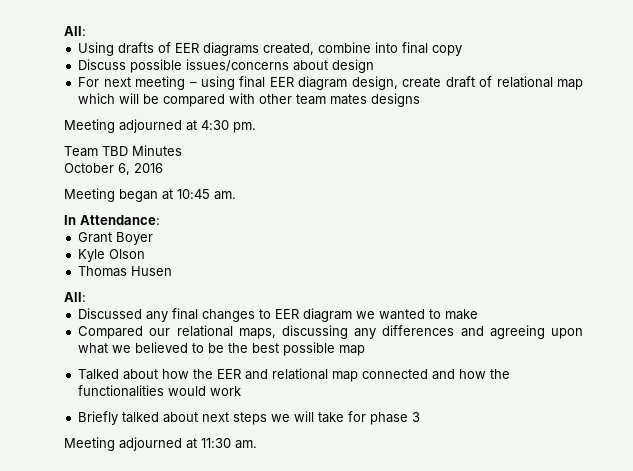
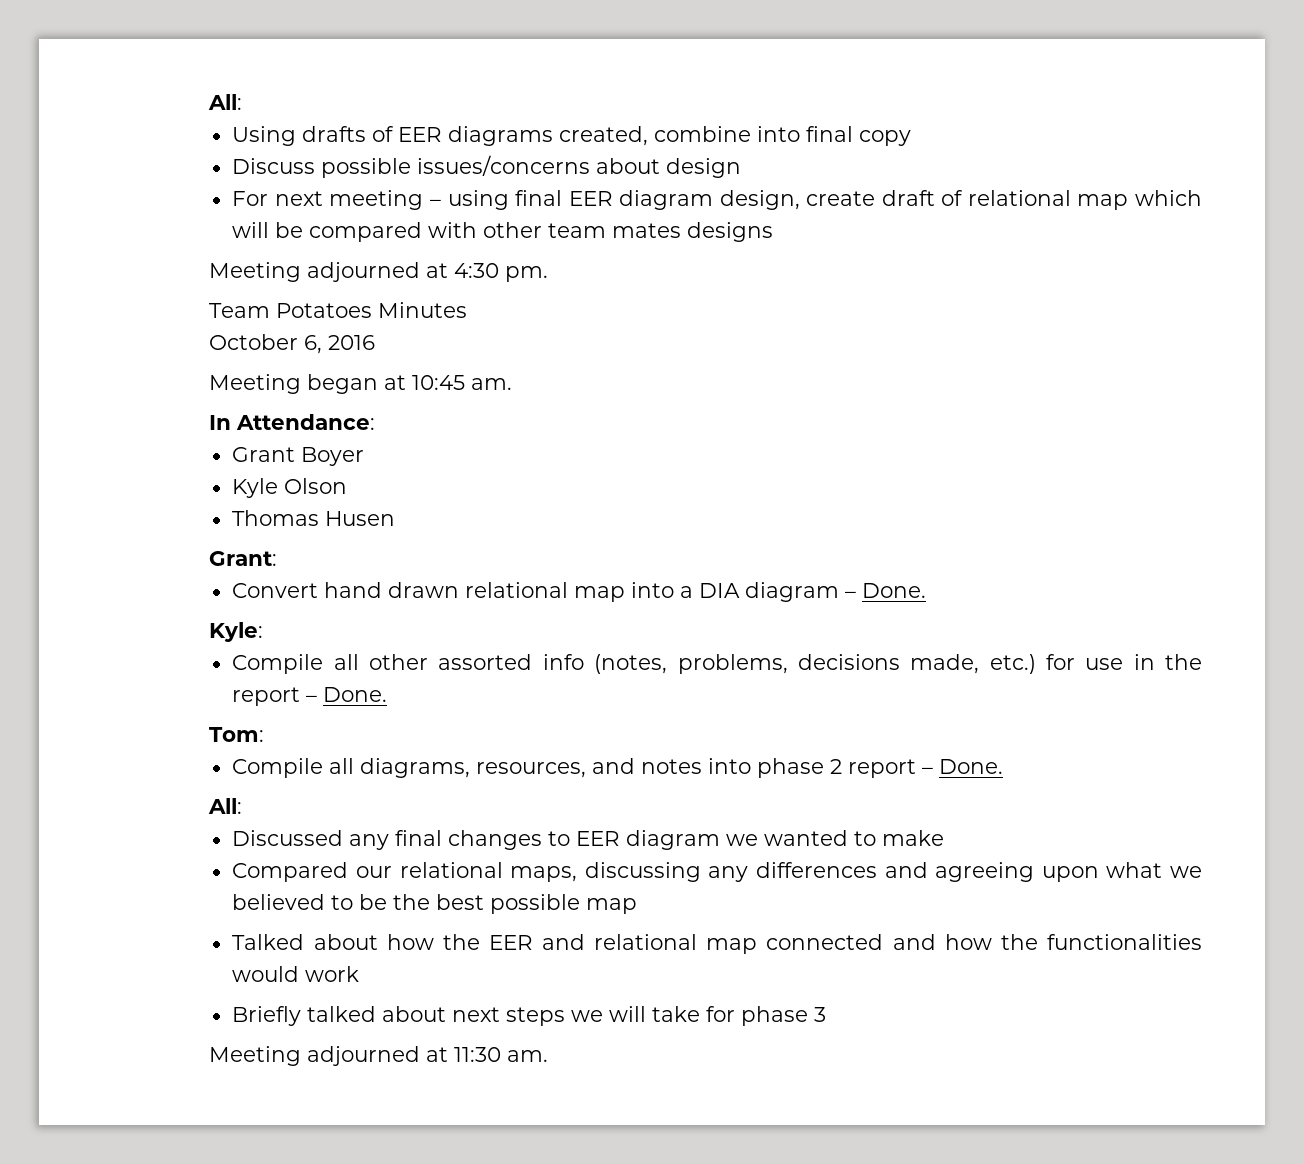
[101,146,128,156] TBD -> [275,303,372,318] Potatoes
(173, 271) none -> [208,551,277,566] [232,582,927,602] [208,622,263,642] [232,654,1202,674] [232,687,388,706] [208,727,264,742] [232,758,1004,778] // Grant: // Convert hand drawn relational map into a DIA diagram – Done. // Kyle: // Compile all other assorted info (notes, problems, decisions made, etc.) for use in the report – Done. // Tom: // Compile all diagrams, resources, and notes into phase 2 report – Done.

